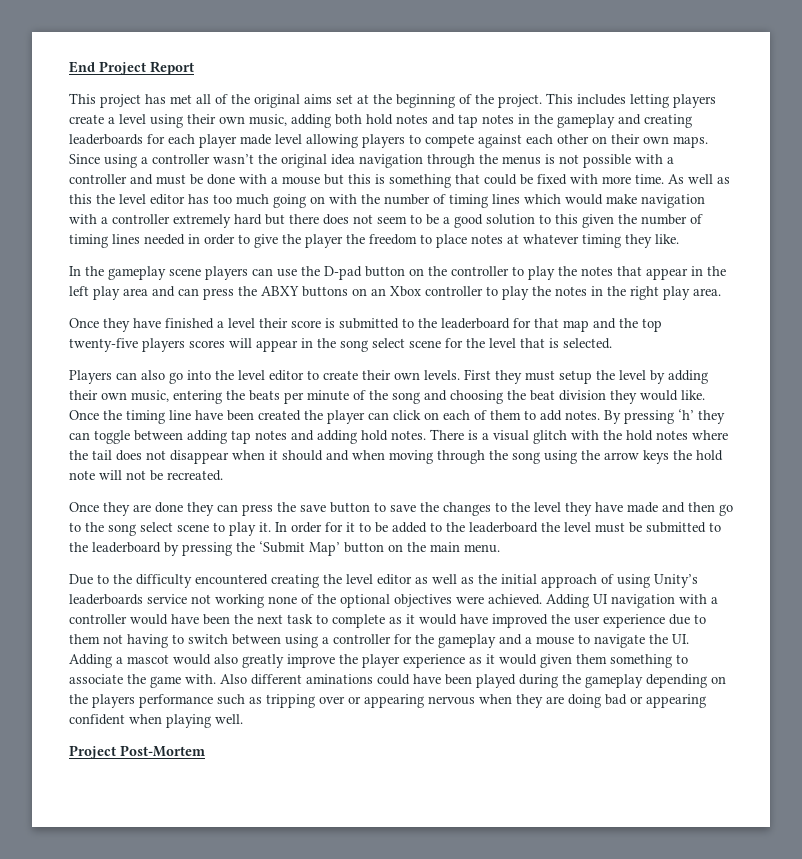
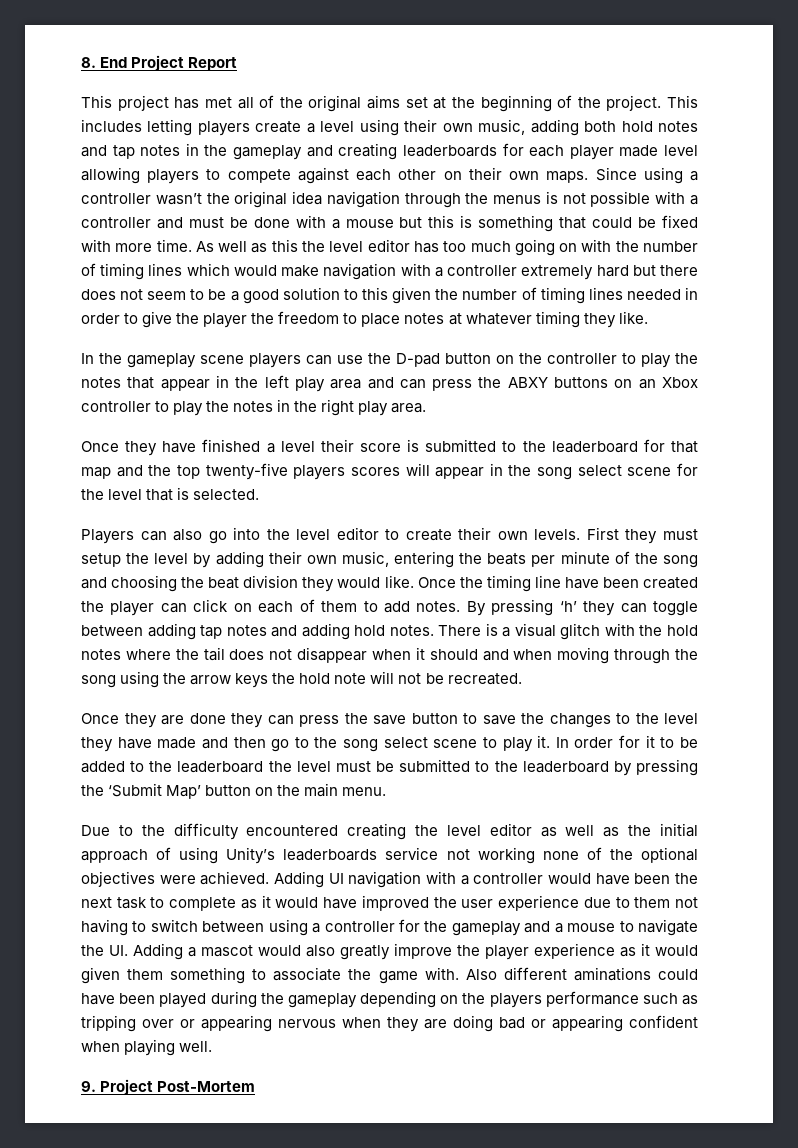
(69, 67) none -> [81,57,96,68] 8.
(243, 719) none -> [81,1081,96,1092] 9.

